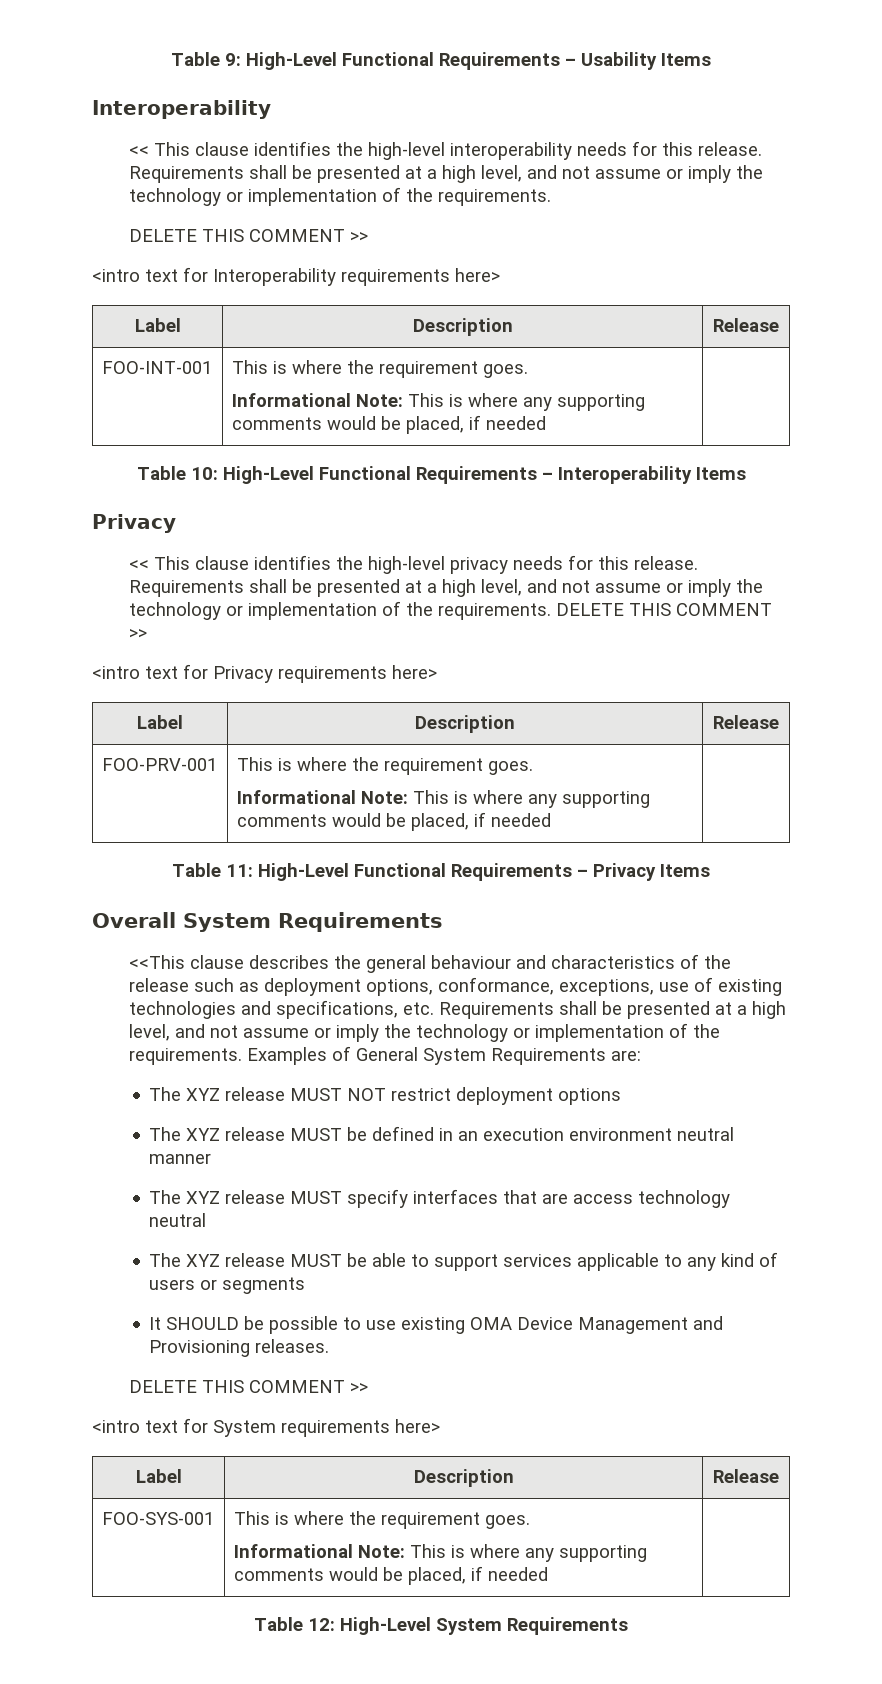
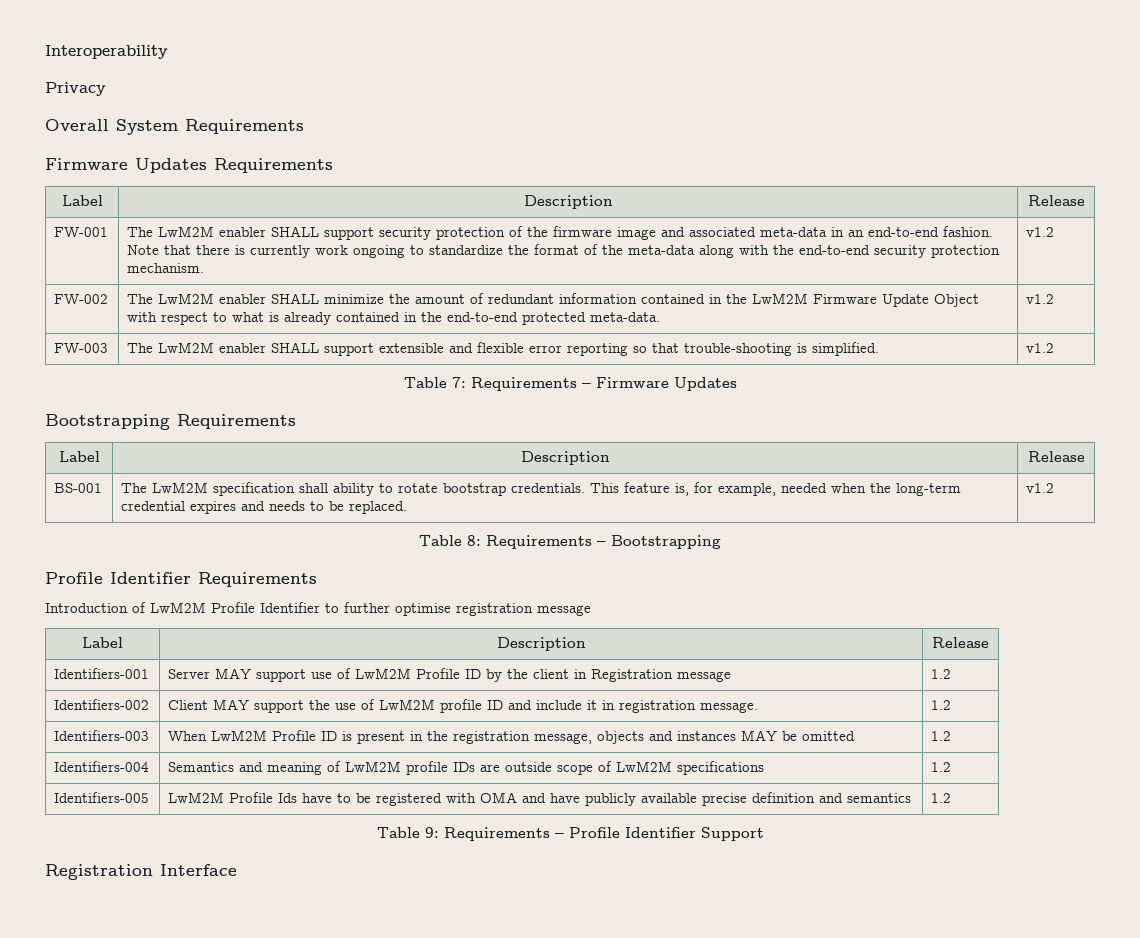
[171,52,711,70] [92,100,271,119] [128,141,762,160] [128,165,763,183] [128,187,551,206] [128,229,368,242] [92,267,500,286] [134,318,181,332] [412,318,513,336] [713,318,779,332] [101,361,212,374] [231,360,528,378] [231,393,645,411] [231,415,546,434] [136,466,746,484] [92,514,176,533] [128,555,698,574] [128,579,763,597] [128,601,772,620] [128,629,147,639] [92,664,437,683] [137,715,183,729] [415,715,515,733] [713,715,779,729] [101,758,217,771] [236,757,533,775] [236,790,650,808] [236,812,551,831] [172,863,710,881] [92,912,443,932] [128,954,731,973] [128,977,782,996] [128,1000,786,1019] [128,1023,720,1042] [128,1046,641,1065] [149,1087,622,1105] [149,1126,735,1141] [149,1153,212,1164] [149,1189,731,1208] [149,1213,207,1227] [149,1252,779,1271] [149,1277,306,1294] [149,1316,724,1334] [149,1339,330,1357] [128,1380,368,1393] [92,1418,440,1437] [135,1469,182,1483] [413,1469,514,1487] [713,1469,779,1483] [101,1512,214,1525] [233,1511,530,1529] [233,1544,647,1562] [233,1566,548,1585] [254,1617,628,1635] Table 9: High-Level Functional Requirements – Usability Items // Interoperability // << This clause identifies the high-level interoperability needs for this release. Requirements shall be presented at a high level, and not assume or imply the technology or implementation of the requirements. // DELETE THIS COMMENT >> // <intro text for Interoperability requirements here> // Label | Description | Release // FOO-INT-001 | This is where the requirement goes. // Informational Note: This is where any supporting comments would be placed, if needed | // Table 10: High-Level Functional Requirements – Interoperability Items // Privacy // << This clause identifies the high-level privacy needs for this release. Requirements shall be presented at a high level, and not assume or imply the technology or implementation of the requirements. DELETE THIS COMMENT >> // <intro text for Privacy requirements here> // Label | Description | Release // FOO-PRV-001 | This is where the requirement goes. // Informational Note: This is where any supporting comments would be placed, if needed | // Table 11: High-Level Functional Requirements – Privacy Items // Overall System Requirements // <<This clause describes the general behaviour and characteristics of the release such as deployment options, conformance, exceptions, use of existing technologies and specifications, etc. Requirements shall be presented at a high level, and not assume or imply the technology or implementation of the requirements. Examples of General System Requirements are: // The XYZ release MUST NOT restrict deployment options // The XYZ release MUST be defined in an execution environment neutral manner // The XYZ release MUST specify interfaces that are access technology neutral // The XYZ release MUST be able to support services applicable to any kind of users or segments // It SHOULD be possible to use existing OMA Device Management and Provisioning releases. // DELETE THIS COMMENT >> // <intro text for System requirements here> // Label | Description | Release // FOO-SYS-001 | This is where the requirement goes. // Informational Note: This is where any supporting comments would be placed, if needed | // Table 12: High-Level System Requirements -> [45,45,168,59] [45,82,106,96] [45,119,304,135] [45,158,333,173] [61,195,103,206] [523,195,613,209] [1027,195,1085,206] [54,227,109,237] [127,226,994,240] [127,244,1001,258] [127,263,205,273] [1026,227,1055,237] [54,294,109,304] [127,293,980,307] [127,312,661,325] [1026,294,1055,304] [54,343,109,353] [127,342,880,356] [1026,343,1055,353] [403,377,737,391] [45,414,296,430] [58,451,100,462] [520,451,610,465] [1027,451,1085,462] [54,483,103,493] [121,482,962,496] [121,501,408,514] [1026,483,1055,493] [419,535,721,549] [45,572,317,587] [45,602,591,616] [82,637,123,648] [496,637,586,651] [932,637,989,648] [54,668,150,679] [168,668,732,682] [931,669,952,679] [54,699,150,710] [168,699,759,713] [931,700,952,710] [54,730,150,741] [168,730,856,744] [931,731,952,741] [54,761,150,772] [168,761,765,775] [931,762,952,772] [54,792,150,803] [168,792,912,806] [931,793,952,803] [376,827,764,841] [45,864,237,880] Interoperability // Privacy // Overall System Requirements // Firmware Updates Requirements // Label | Description | Release // FW-001 | The LwM2M enabler SHALL support security protection of the firmware image and associated meta-data in an end-to-end fashion. Note that there is currently work ongoing to standardize the format of the meta-data along with the end-to-end security protection mechanism. | v1.2 // FW-002 | The LwM2M enabler SHALL minimize the amount of redundant information contained in the LwM2M Firmware Update Object with respect to what is already contained in the end-to-end protected meta-data. | v1.2 // FW-003 | The LwM2M enabler SHALL support extensible and flexible error reporting so that trouble-shooting is simplified. | v1.2 // Table 7: Requirements – Firmware Updates // Bootstrapping Requirements // Label | Description | Release // BS-001 | The LwM2M specification shall ability to rotate bootstrap credentials. This feature is, for example, needed when the long-term credential expires and needs to be replaced. | v1.2 // Table 8: Requirements – Bootstrapping // Profile Identifier Requirements // Introduction of LwM2M Profile Identifier to further optimise registration message // Label | Description | Release // Identifiers-001 | Server MAY support use of LwM2M Profile ID by the client in Registration message | 1.2 // Identifiers-002 | Client MAY support the use of LwM2M profile ID and include it in registration message. | 1.2 // Identifiers-003 | When LwM2M Profile ID is present in the registration message, objects and instances MAY be omitted | 1.2 // Identifiers-004 | Semantics and meaning of LwM2M profile IDs are outside scope of LwM2M specifications | 1.2 // Identifiers-005 | LwM2M Profile Ids have to be registered with OMA and have publicly available precise definition and semantics | 1.2 // Table 9: Requirements – Profile Identifier Support // Registration Interface

